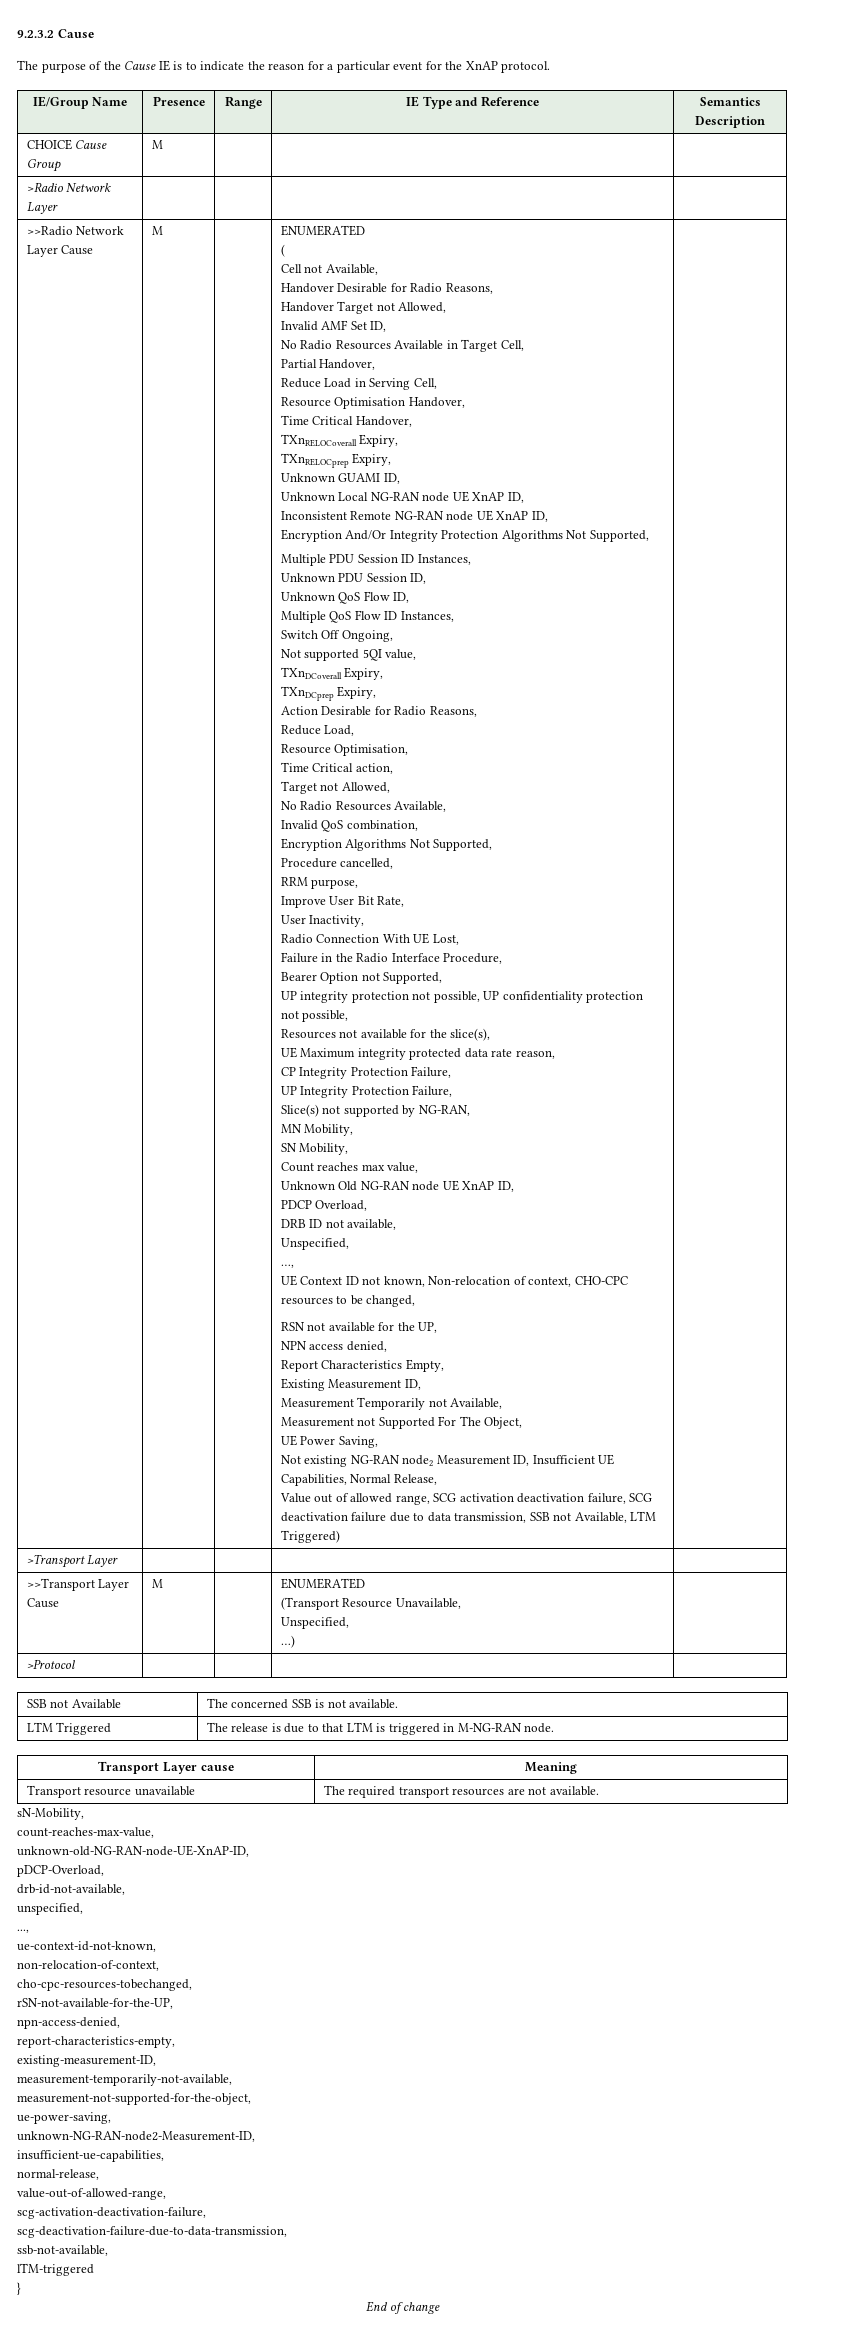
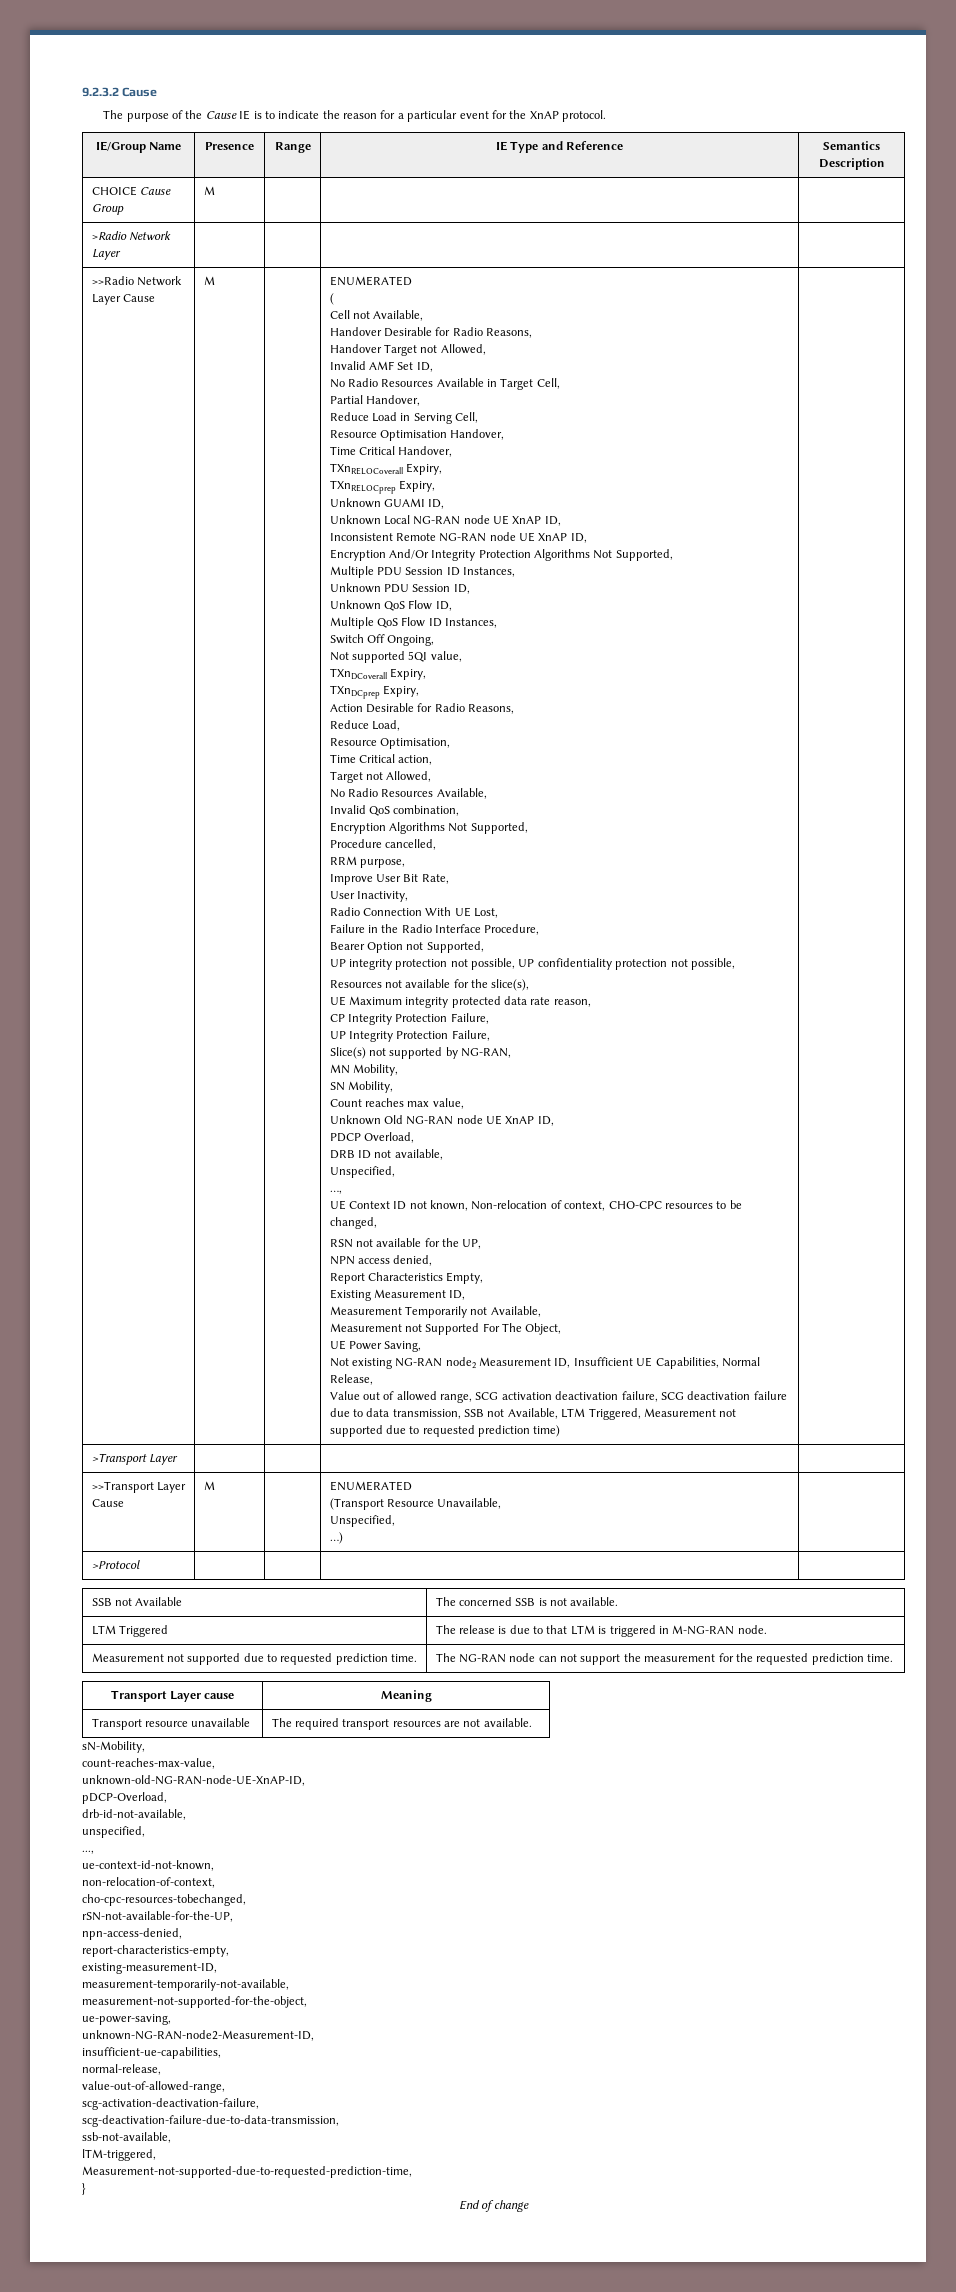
[280,1530,340,1543] Triggered) -> [588,1408,737,1420] [329,1425,561,1437] Triggered, Measurement not supported due to requested prediction time)
(555, 1728) none -> [91,1653,418,1665] [435,1653,894,1665] // Measurement not supported due to requested prediction time. | The NG-RAN node can not support the measurement for the requested prediction time.
[17,2263,94,2276] lTM-triggered -> [82,2149,156,2161] [82,2166,412,2178] lTM-triggered, // Measurement-not-supported-due-to-requested-prediction-time,

